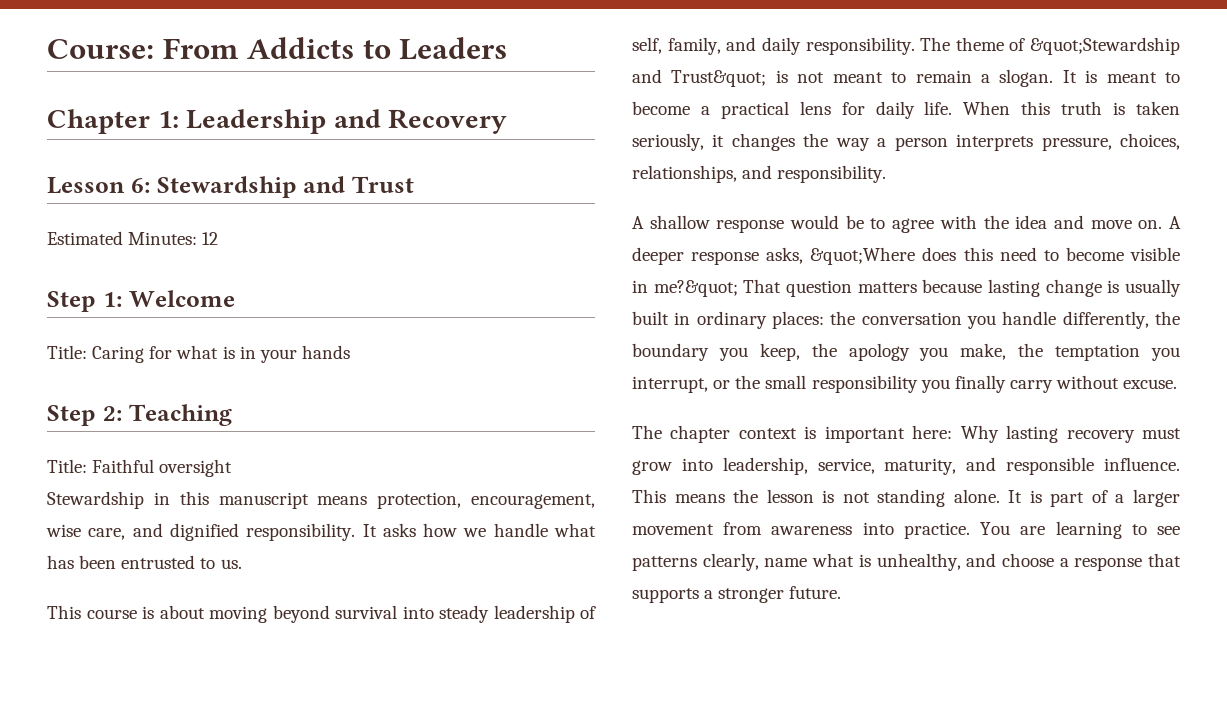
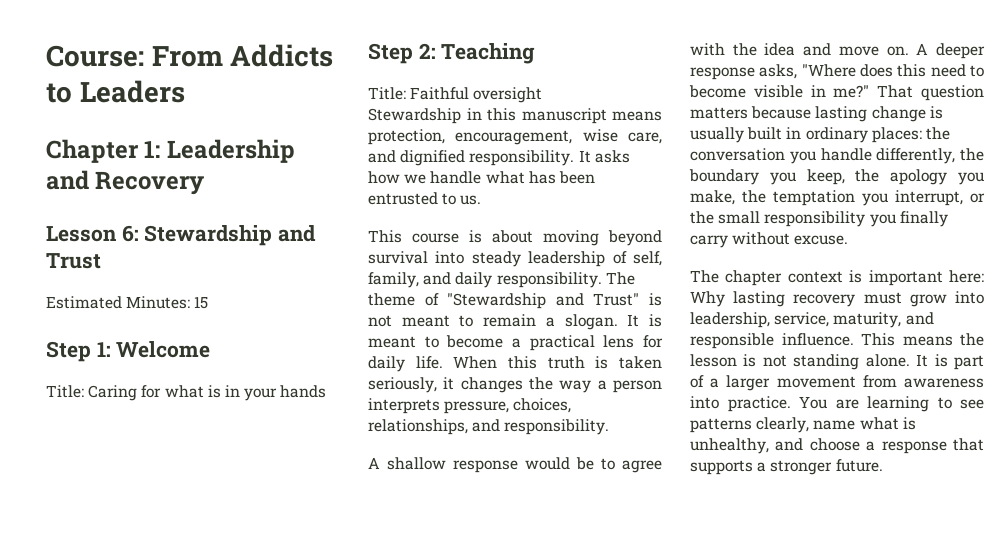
[202,232,219,245] 12 -> [194,296,209,309] 15
[1030,37,1180,55] [632,69,767,87] &quot;Stewardship and Trust&quot; -> [447,293,640,309] "Stewardship and Trust"
[810,247,916,265] &quot;Where -> [801,64,856,77] "Where
[653,280,738,297] me?&quot; -> [833,85,870,98] me?"

